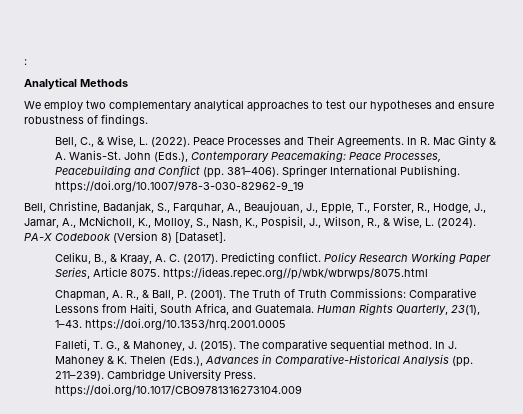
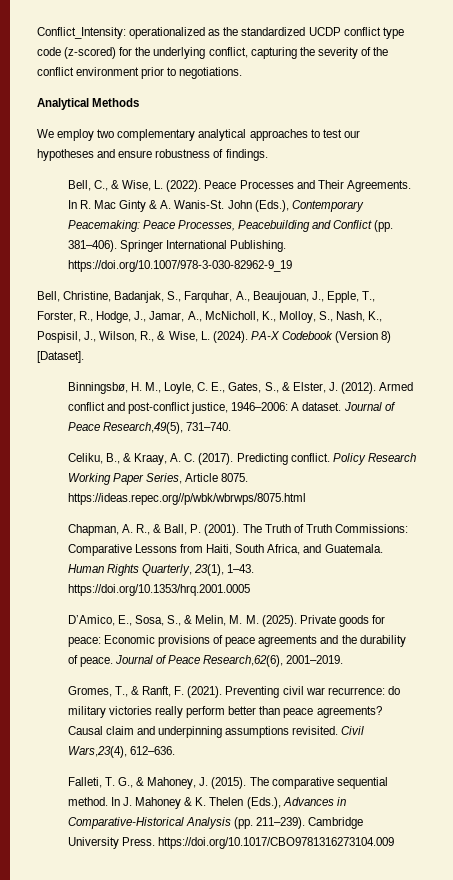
[24,59,27,65] : -> [37,27,404,39] [37,47,389,59] [37,67,243,79] Conflict_Intensity: operationalized as the standardized UCDP conflict type code (z-scored) for the underlying conflict, capturing the severity of the conflict environment prior to negotiations.
(226, 237) none -> [67,382,414,394] [67,402,396,414] [67,422,231,434] // Binningsbø, H. M., Loyle, C. E., Gates, S., & Elster, J. (2012). Armed conflict and post-conflict justice, 1946–2006: A dataset. Journal of Peace Research,49(5), 731–740.
(287, 324) none -> [67,615,385,627] [67,635,406,647] [67,655,344,667] [67,686,400,698] [67,706,382,718] [67,726,365,738] [67,746,175,758] // D’Amico, E., Sosa, S., & Melin, M. M. (2025). Private goods for peace: Economic provisions of peace agreements and the durability of peace. Journal of Peace Research,62(6), 2001–2019. // Gromes, T., & Ranft, F. (2021). Preventing civil war recurrence: do military victories really perform better than peace agreements? Causal claim and underpinning assumptions revisited. Civil Wars,23(4), 612–636.

